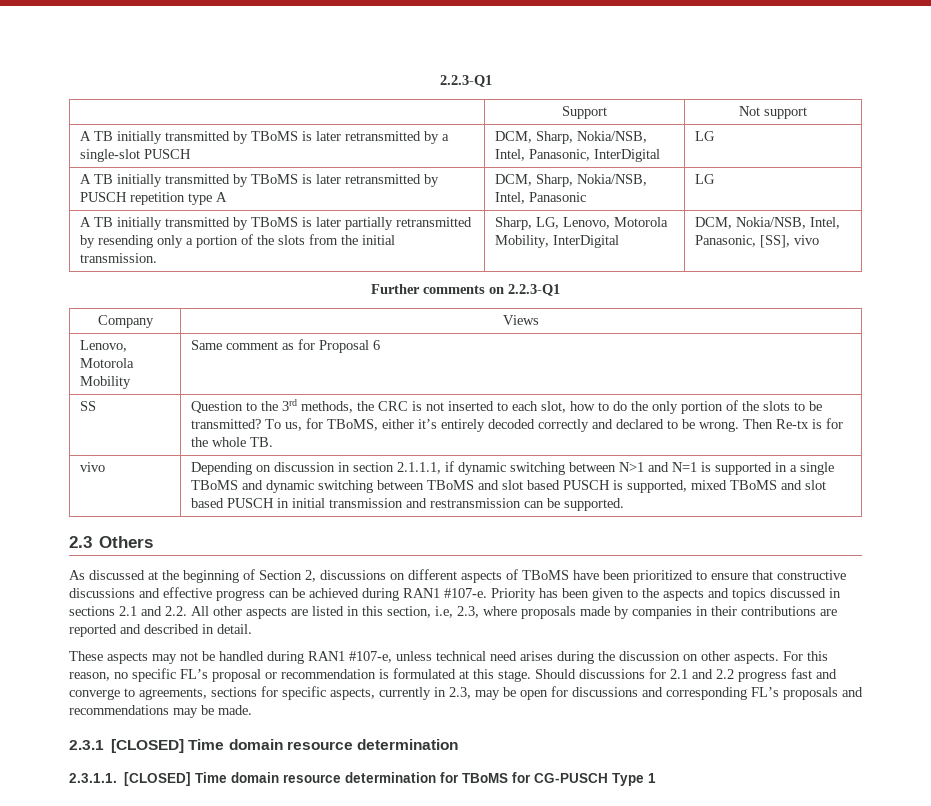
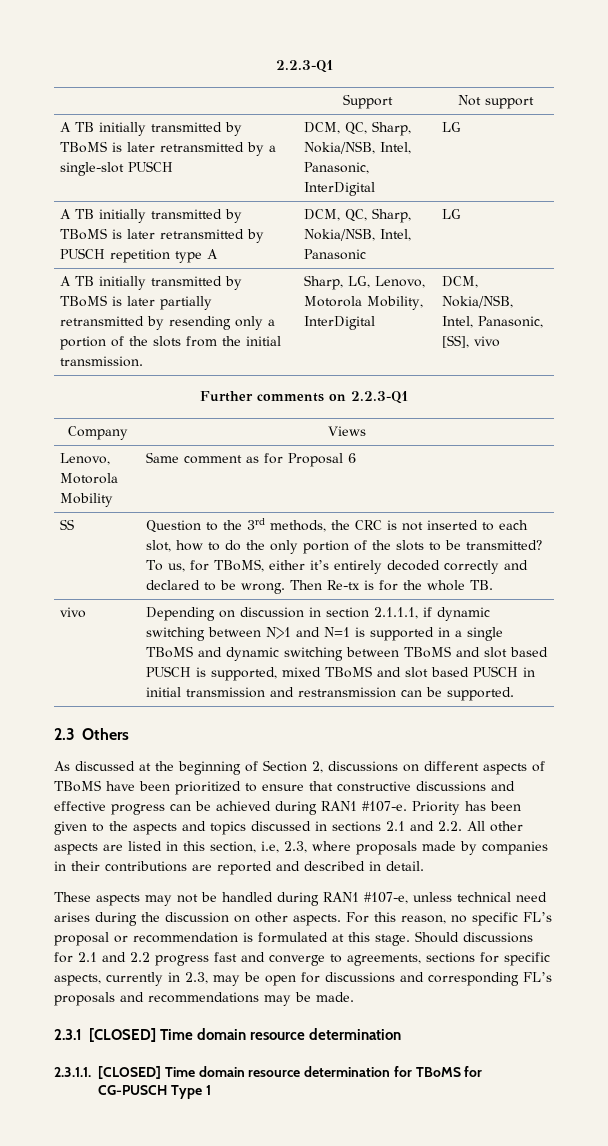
(532, 137) none -> [345,122,368,135] QC,
(532, 180) none -> [345,209,368,222] QC,

